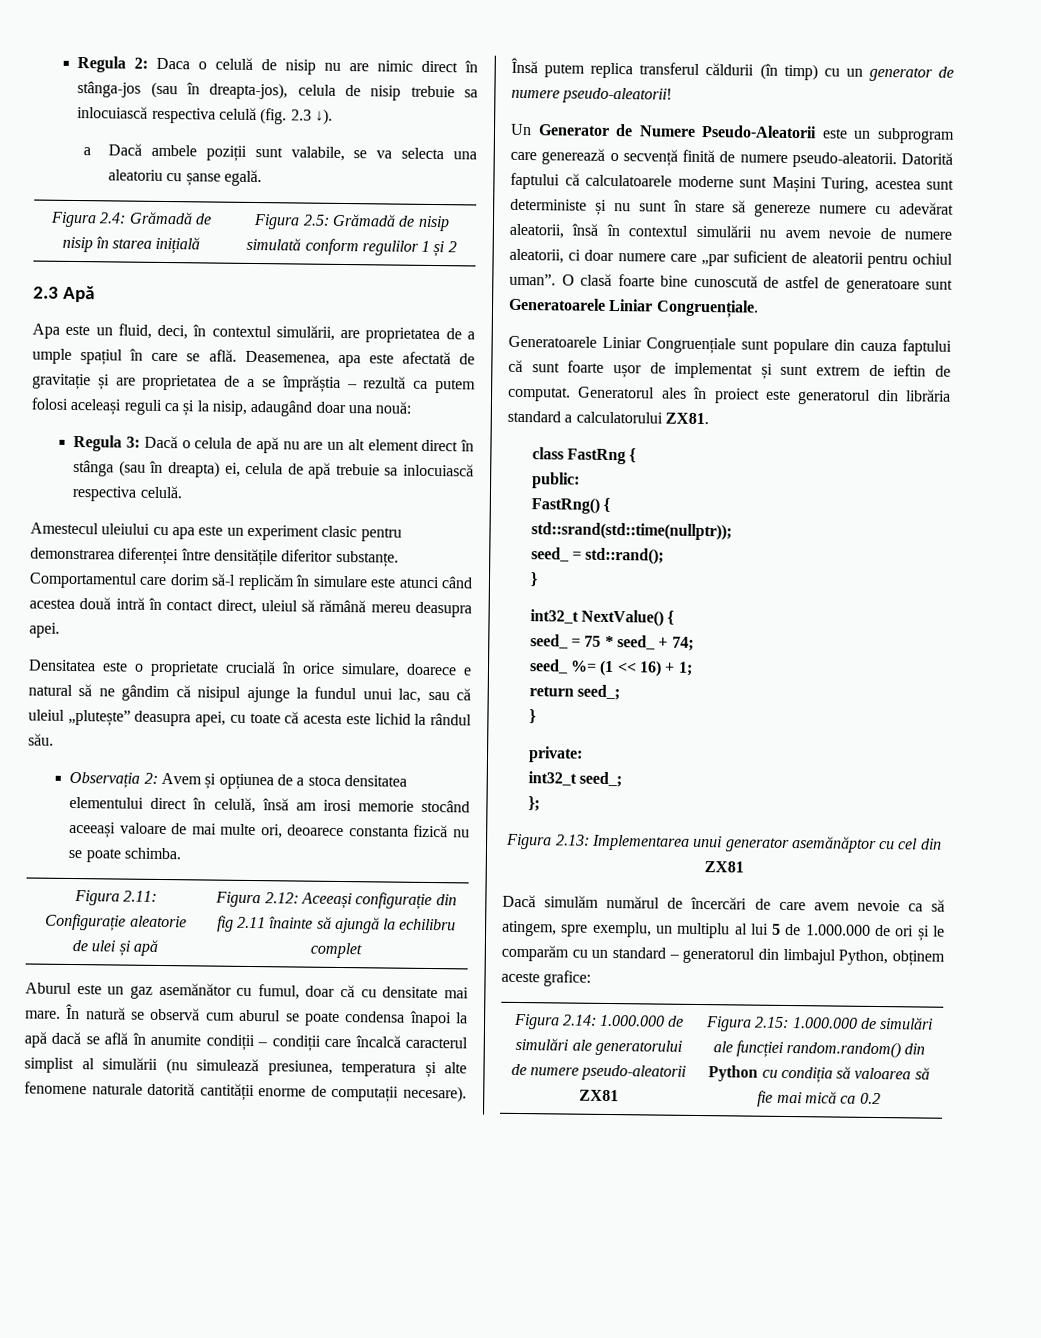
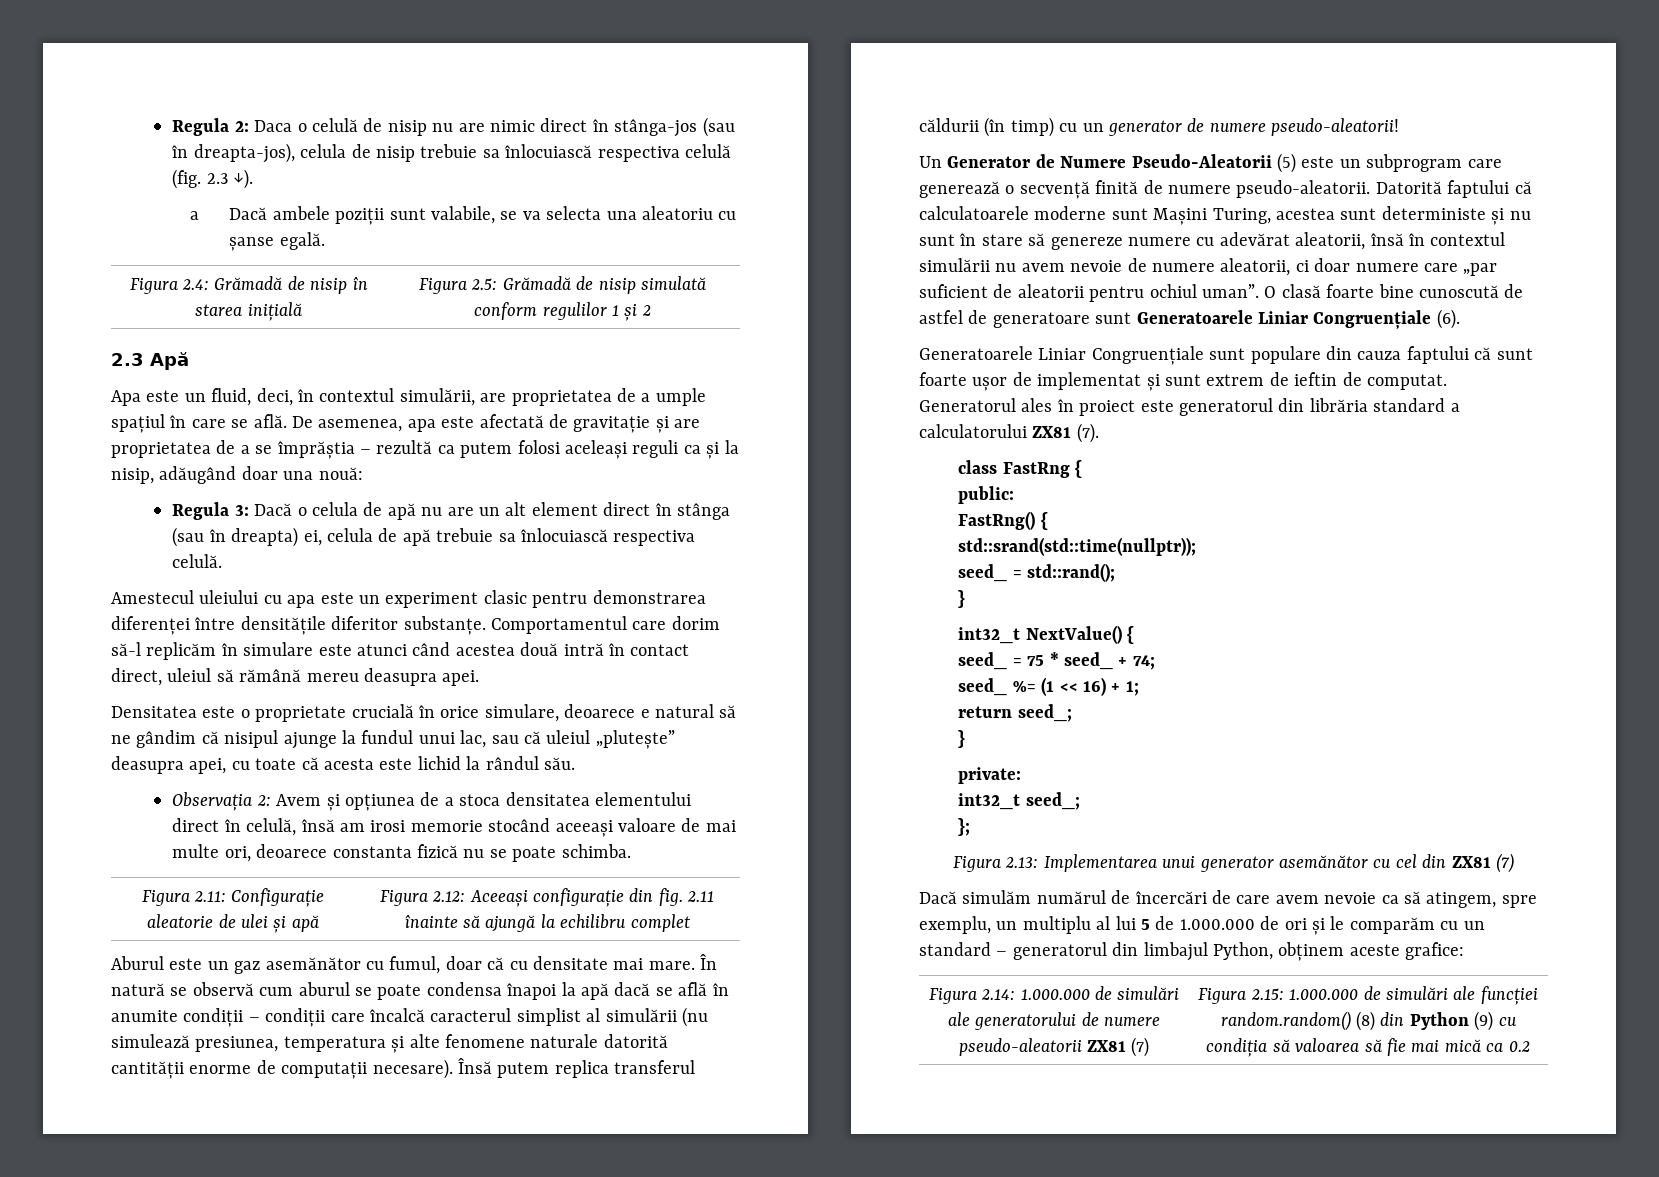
[77,106,149,119] inlocuiască -> [505,144,593,158] înlocuiască
[244,350,330,366] Deasemenea, -> [292,416,403,432] De asemenea,
[250,399,313,417] adaugând -> [159,466,237,484] adăugând
[402,463,474,477] inlocuiască -> [521,528,609,542] înlocuiască
[406,663,457,676] doarece -> [564,704,636,718] deoarece
[216,915,234,932] fig -> [658,888,683,906] fig.
(818, 131) none -> [1277,153,1296,173] (5)
[655,299,759,318] Congruențiale. -> [1313,309,1460,329] Congruențiale (6).
[664,412,709,425] ZX81. -> [1032,423,1099,443] ZX81 (7).
[790,836,877,853] asemănăptor -> [1279,855,1368,868] asemănător
(744, 867) none -> [1496,853,1514,873] (7)
(619, 1095) none -> [1131,1037,1150,1057] (7)
(902, 1049) none -> [1355,1011,1375,1031] (8)
(759, 1073) none -> [1474,1011,1494,1031] (9)

